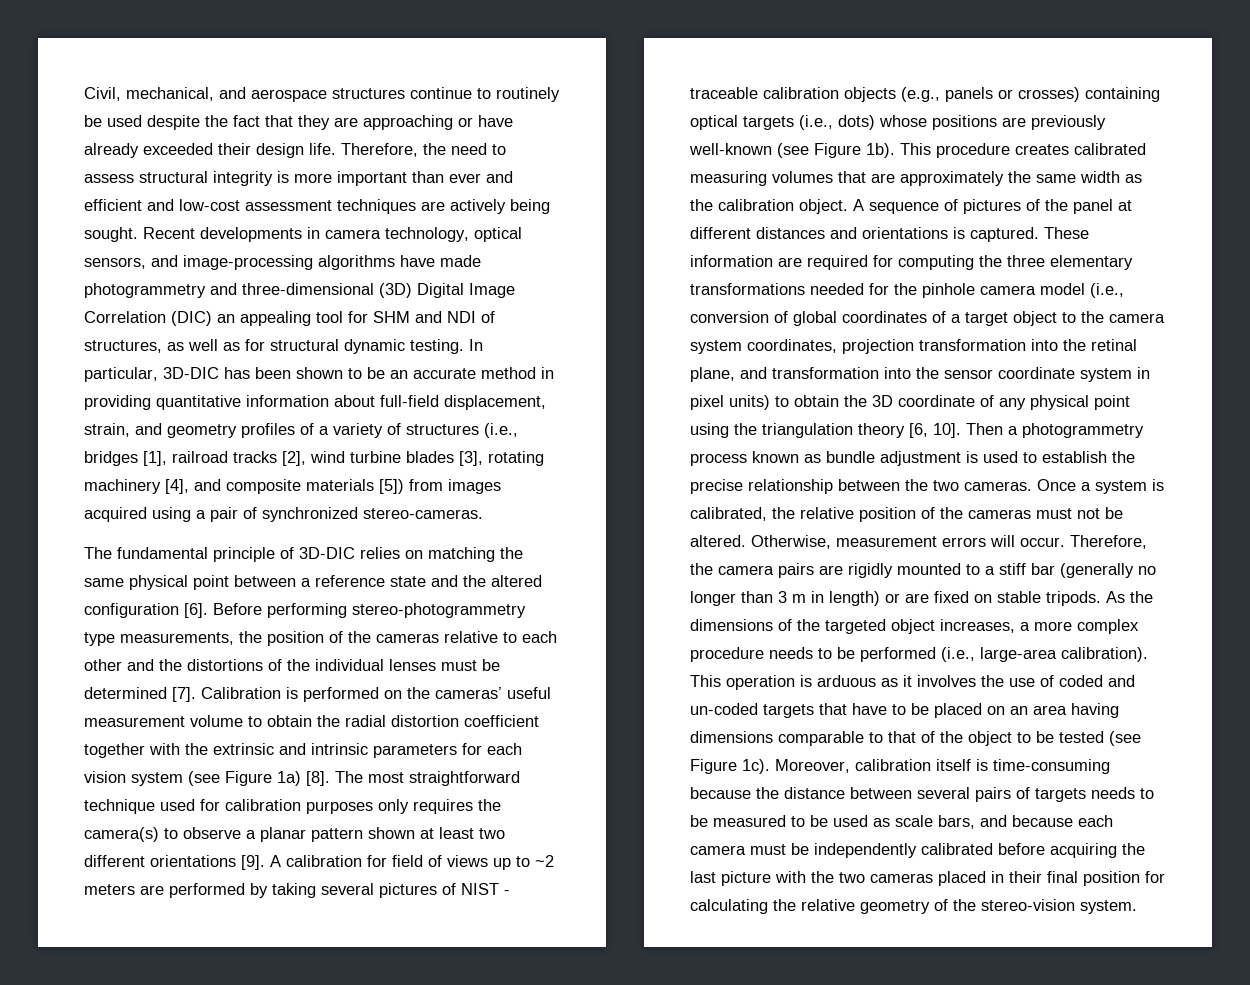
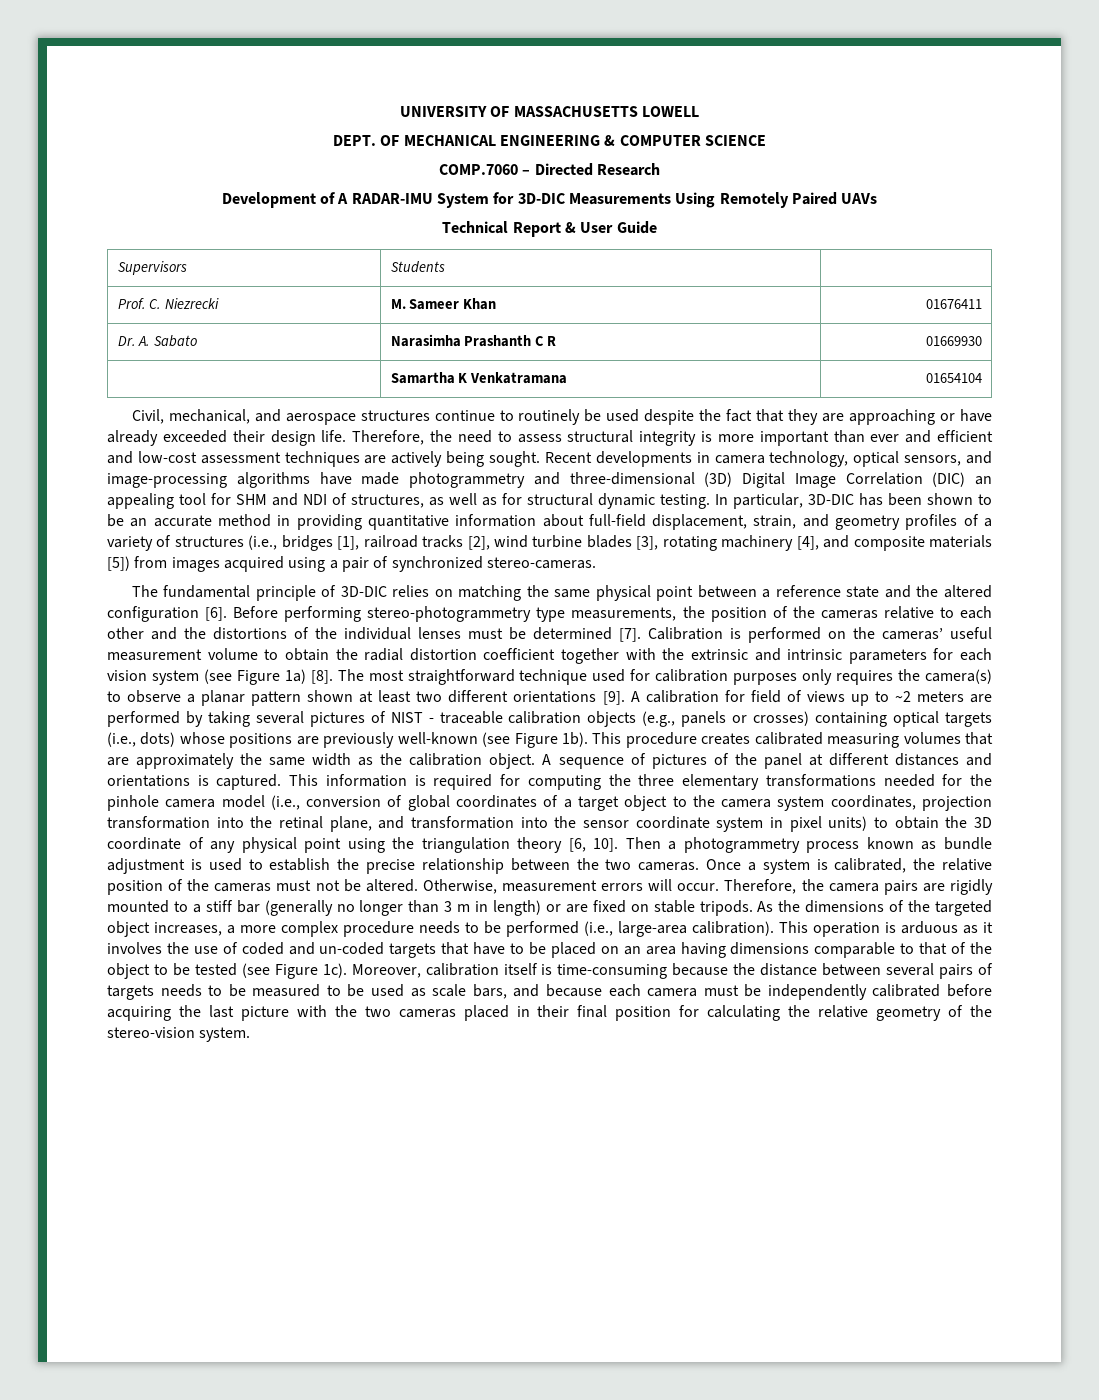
(84, 94) none -> [400,106,699,117] [333,135,766,146] [439,163,660,176] [221,192,878,208] [442,221,657,237] [117,261,187,275] [390,261,445,273] [117,298,220,309] [390,298,497,310] [925,299,982,309] [117,335,198,347] [390,334,557,347] [925,336,982,346] [390,372,568,384] [925,373,982,383] UNIVERSITY OF MASSACHUSETTS LOWELL // DEPT. OF MECHANICAL ENGINEERING & COMPUTER SCIENCE // COMP.7060 – Directed Research // Development of A RADAR-IMU System for 3D-DIC Measurements Using Remotely Paired UAVs // Technical Report & User Guide // Supervisors | Students | // Prof. C. Niezrecki | M. Sameer Khan | 01676411 // Dr. A. Sabato | Narasimha Prashanth C R | 01669930 // | Samartha K Venkatramana | 01654104 //
[1044,227,1089,239] [690,255,802,267] These information are -> [289,774,426,787] This information is

